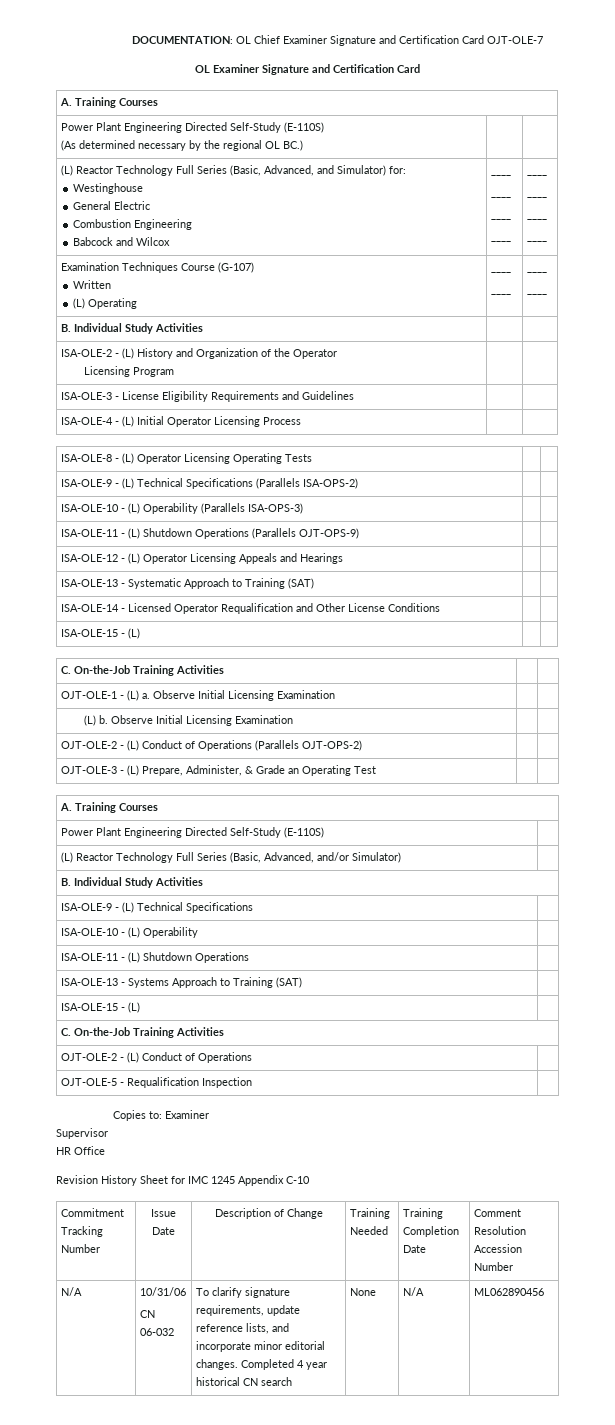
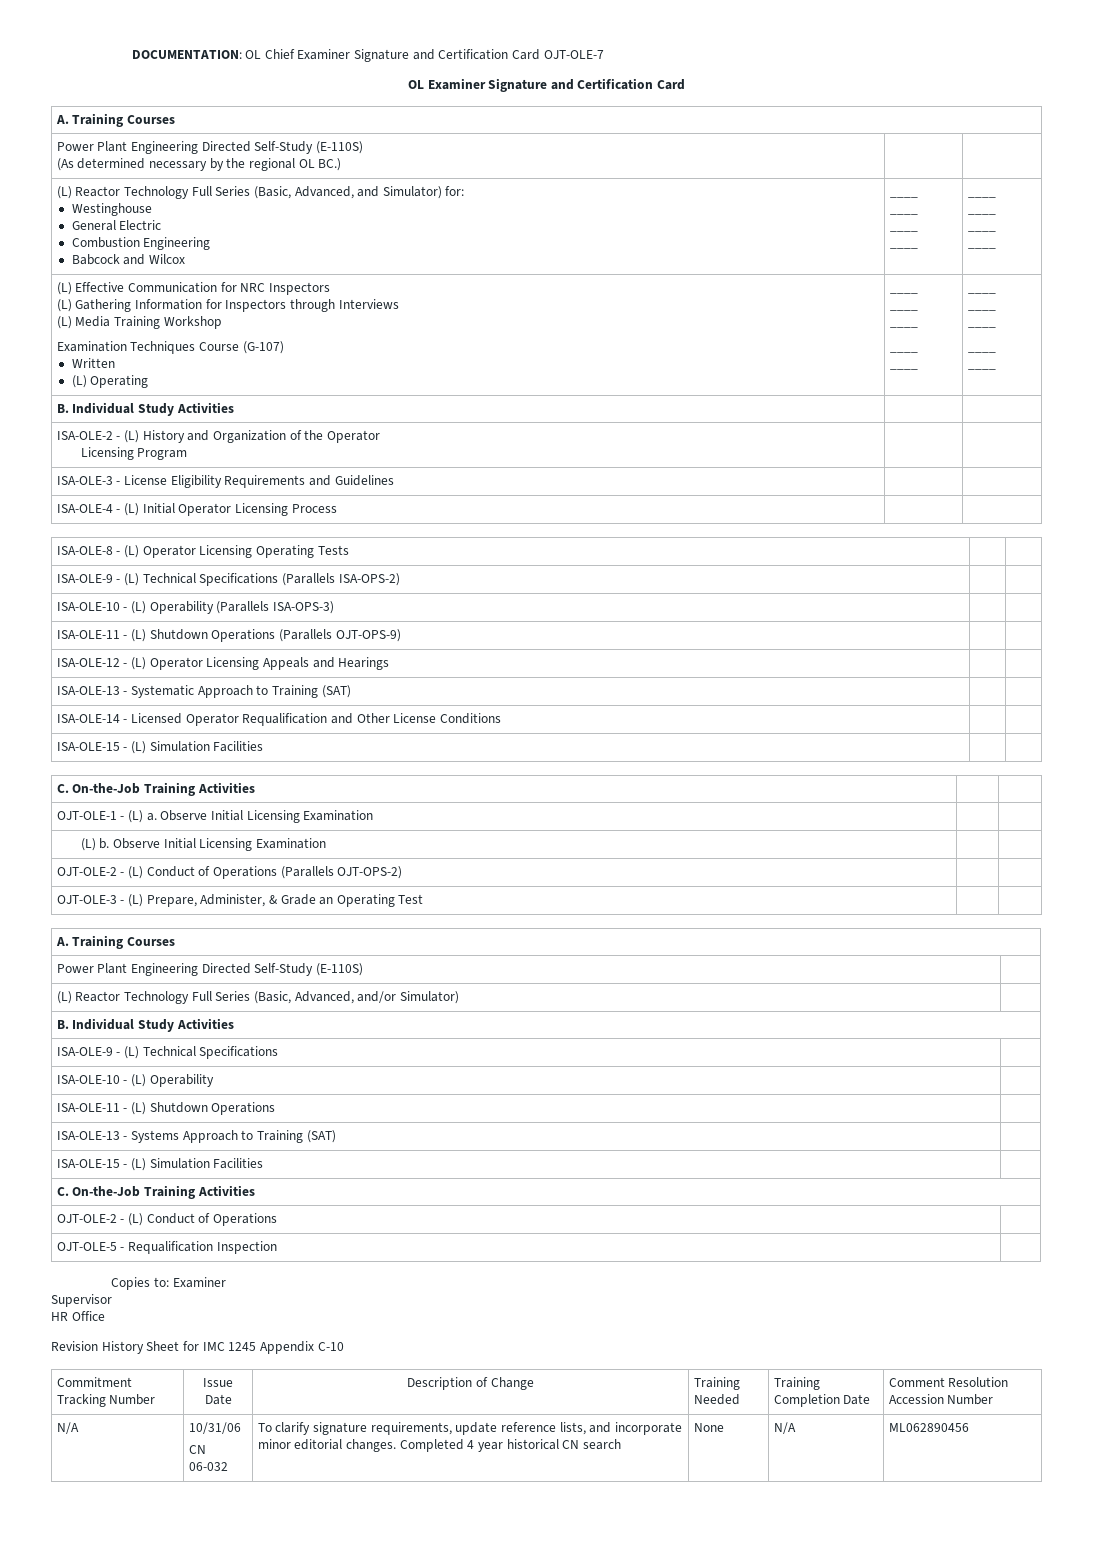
(547, 241) none -> [56,282,330,295] [56,299,399,312] [56,316,222,329] (L) Effective Communication for NRC Inspectors // (L) Gathering Information for Inspectors through Interviews // (L) Media Training Workshop //
[526,271,547,273] [526,293,547,295] | ____ // ____ -> [889,326,918,328] [889,351,918,353] [889,368,918,370] [967,292,996,294] [967,309,996,311] [967,326,996,328] [967,351,996,353] [967,368,996,370] // ____ // ____ // ____ | ____ // ____ // ____ // ____ // ____
(140, 633) none -> [149,741,264,752] Simulation Facilities
(140, 1007) none -> [149,1158,264,1169] Simulation Facilities

